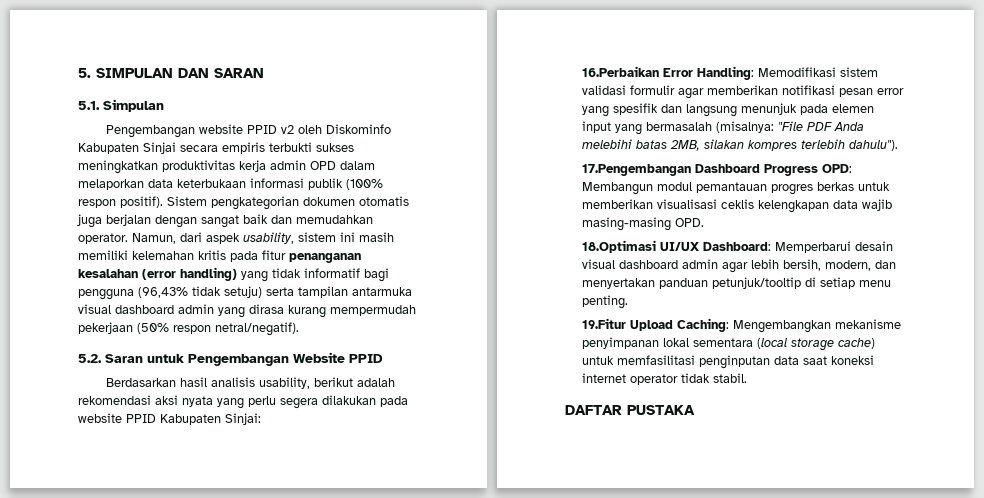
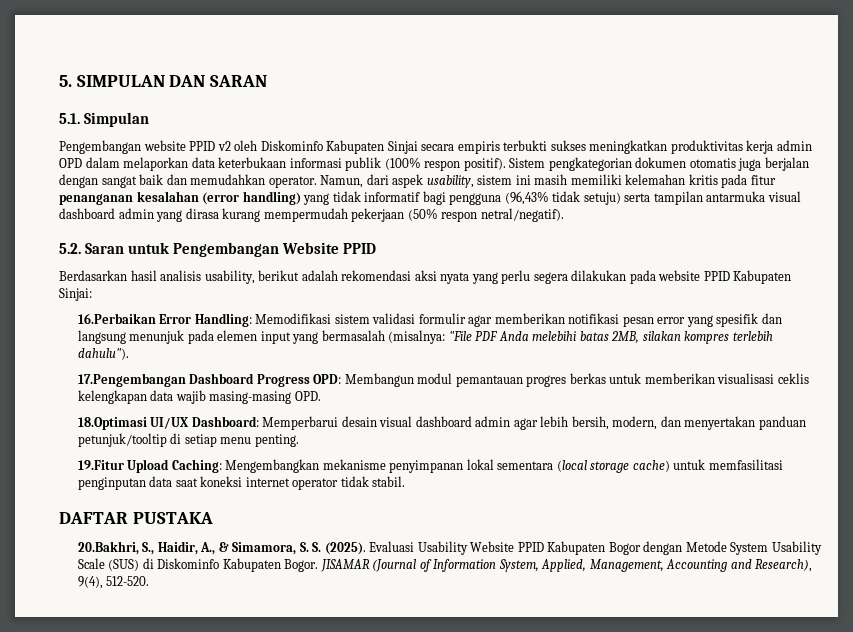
(695, 410) none -> [77,541,822,555] [77,558,813,572] [77,576,150,589] // 20.Bakhri, S., Haidir, A., & Simamora, S. S. (2025). Evaluasi Usability Website PPID Kabupaten Bogor dengan Metode System Usability Scale (SUS) di Diskominfo Kabupaten Bogor. JISAMAR (Journal of Information System, Applied, Management, Accounting and Research), 9(4), 512-520.

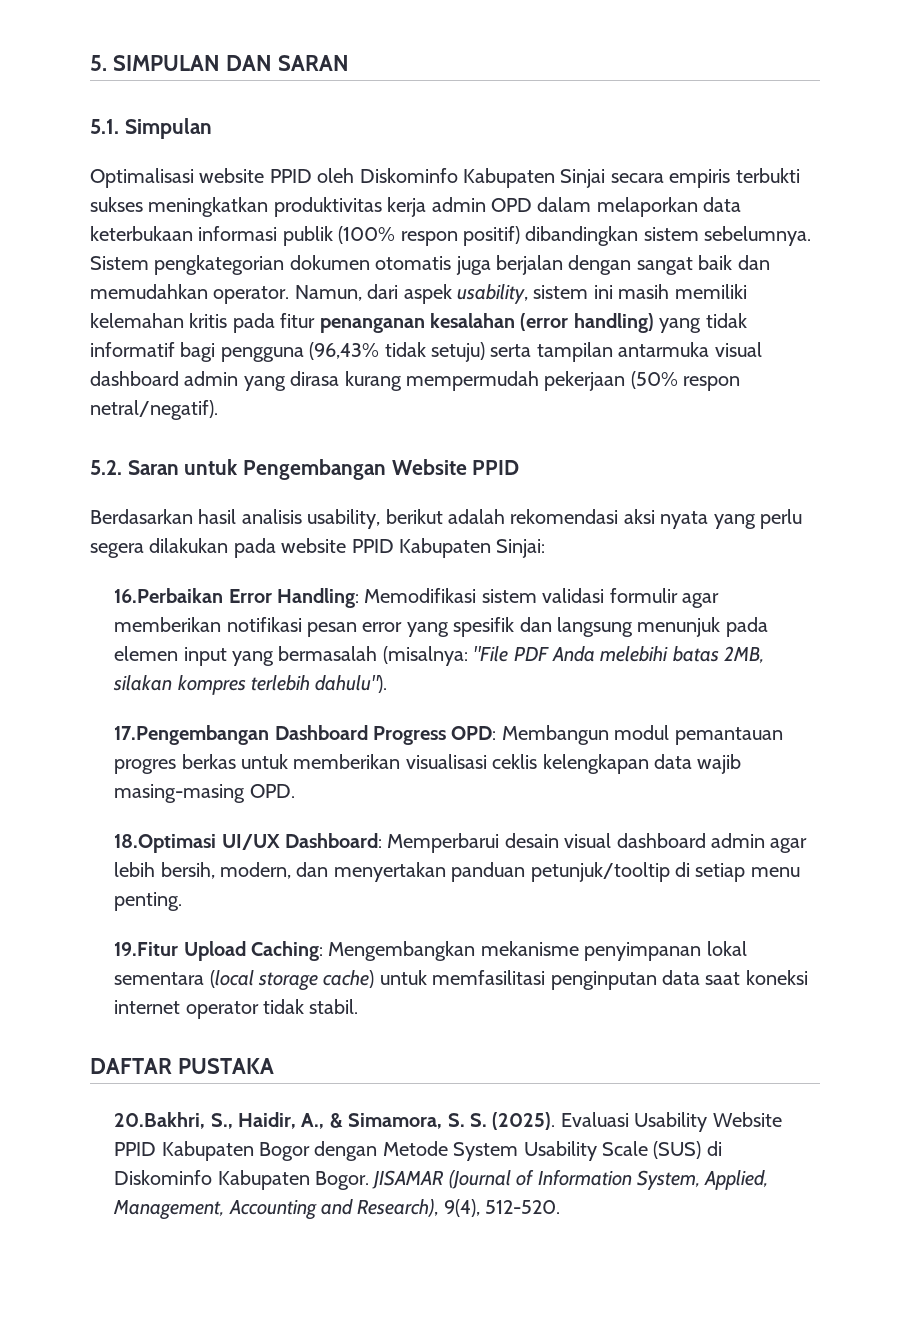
[59,140,231,154] Pengembangan website PPID v2 -> [90,168,312,188] Optimalisasi website PPID
[463,158,506,171] positif). -> [463,226,812,246] positif) dibandingkan sistem sebelumnya.

